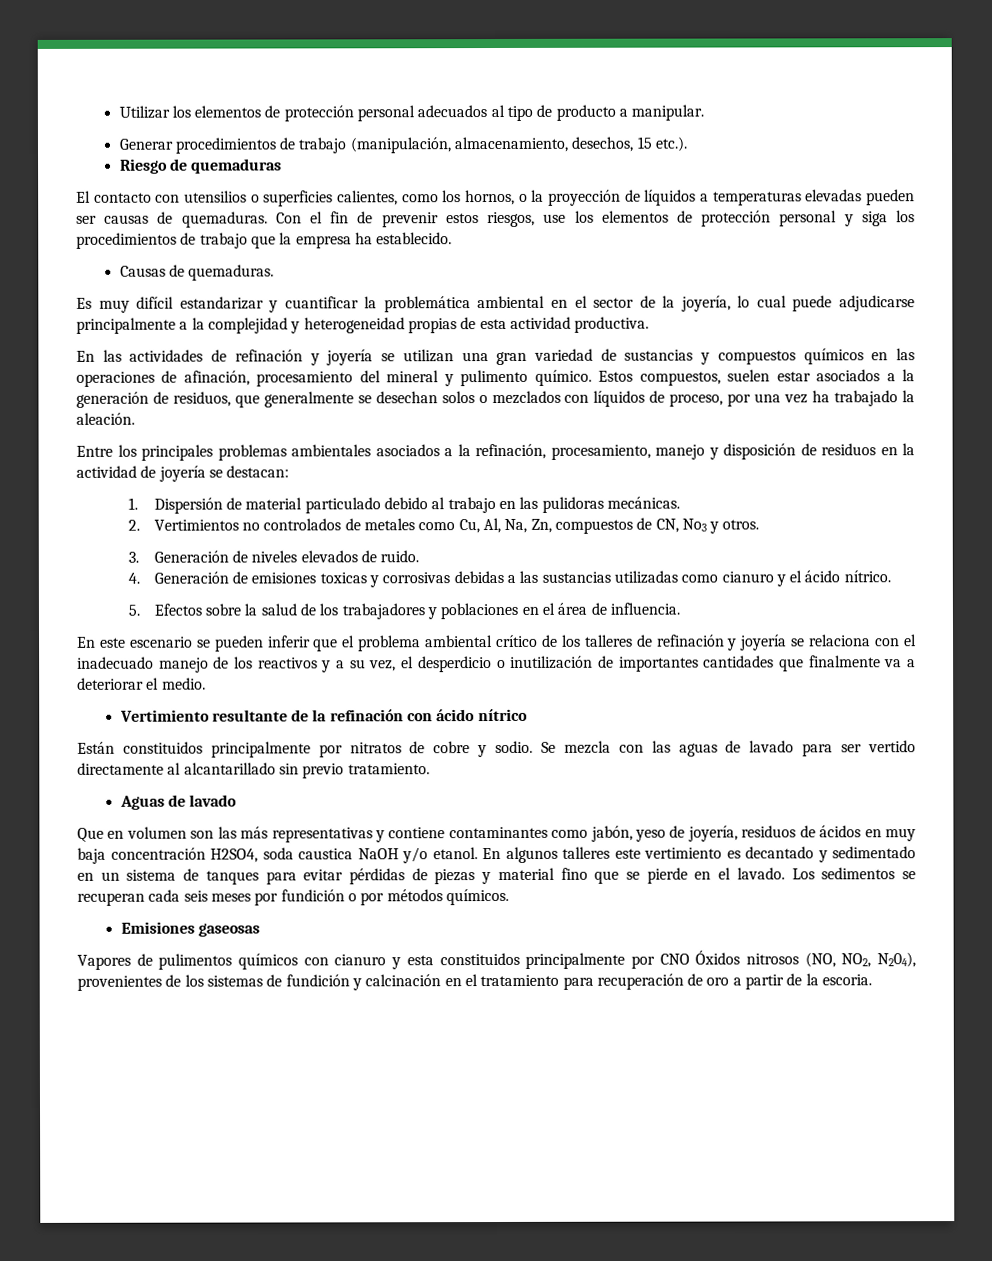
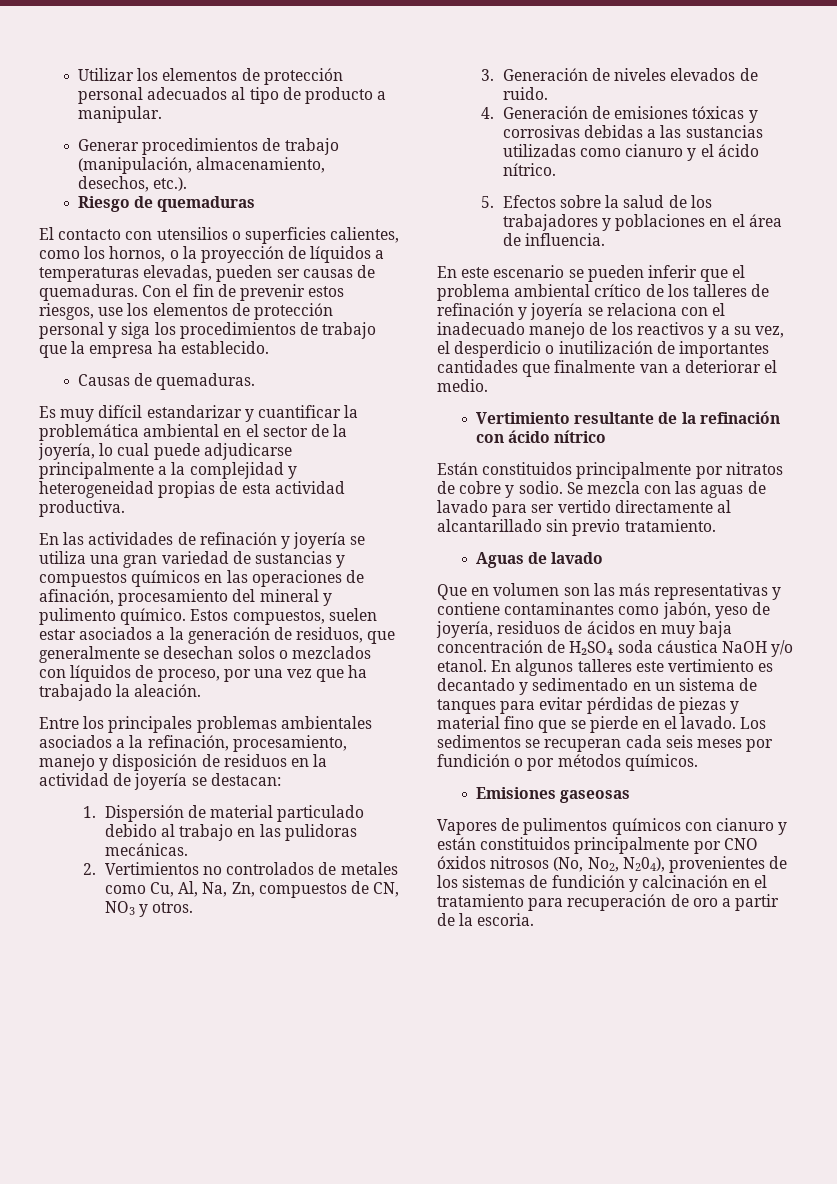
[636,136,652,149] 15 -> (149, 184) none
[805,189,863,202] elevadas -> [143,265,213,281] elevadas,
[402,349,454,363] utilizan -> [39,551,86,564] utiliza
(809, 399) none -> [316,669,345,682] que
[681,518,707,532] No3 -> [104,901,135,915] NO3
[319,572,367,584] toxicas -> [692,106,745,119] tóxicas
[884,659,903,668] va -> [639,364,668,373] van
[210,847,353,863] H2SO4, soda caustica -> [547,640,718,655] de H₂SO₄ soda cáustica
[406,955,434,966] esta -> [437,837,476,850] están
[695,950,872,968] Óxidos nitrosos (NO, NO2, -> [437,856,619,872] óxidos nitrosos (No, No2,

